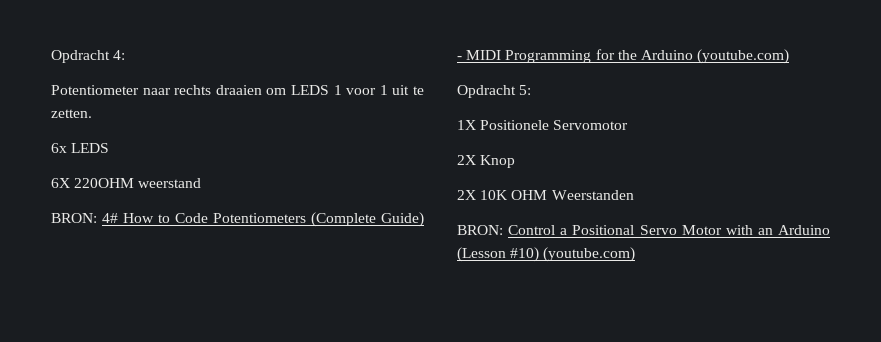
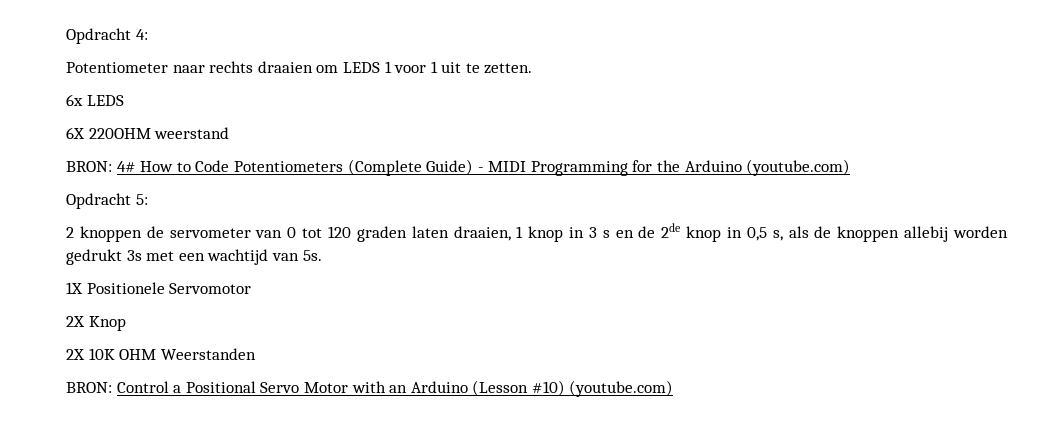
(532, 90) none -> [66,223,1008,242] [66,249,322,265] // 2 knoppen de servometer van 0 tot 120 graden laten draaien, 1 knop in 3 s en de 2de knop in 0,5 s, als de knoppen allebij worden gedrukt 3s met een wachtijd van 5s.

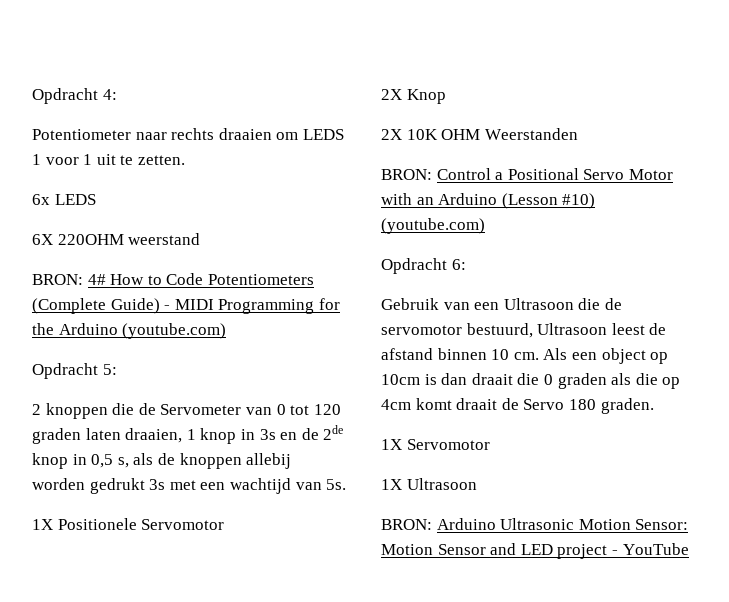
[146,226,251,238] de servometer -> [112,403,242,415] die de Servometer
[588,227,610,238] 3 s -> [259,429,276,440] 3s
(674, 388) none -> [381,258,466,274] [381,298,622,310] [381,323,667,338] [381,348,669,364] [381,373,681,389] [381,398,654,414] [381,439,490,450] [381,478,477,490] [381,518,689,530] [381,543,689,559] // Opdracht 6: // Gebruik van een Ultrasoon die de servomotor bestuurd, Ultrasoon leest de afstand binnen 10 cm. Als een object op 10cm is dan draait die 0 graden als die op 4cm komt draait de Servo 180 graden. // 1X Servomotor // 1X Ultrasoon // BRON: Arduino Ultrasonic Motion Sensor: Motion Sensor and LED project - YouTube

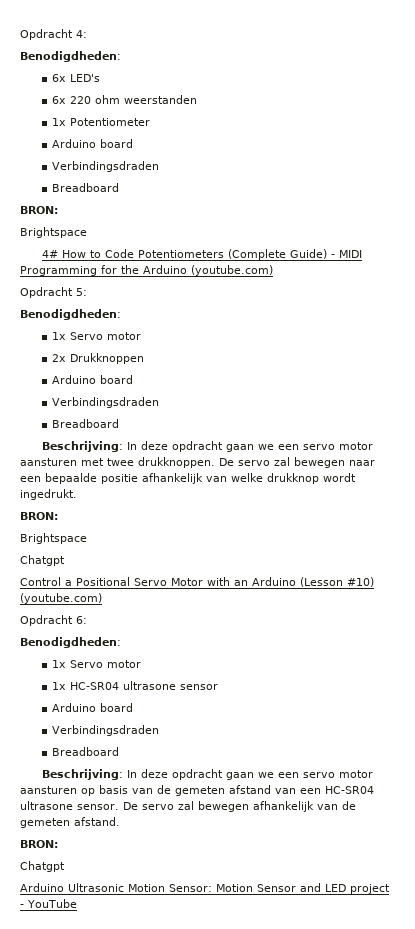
[32,128,344,140] [32,154,185,165] [32,194,96,205] [32,233,201,245] [32,274,83,285] Potentiometer naar rechts draaien om LEDS 1 voor 1 uit te zetten. // 6x LEDS // 6X 220OHM weerstand // BRON: -> [20,51,121,62] [51,74,100,82] [51,95,197,104] [51,118,150,126] [51,139,133,148] [51,161,159,172] [51,183,119,192] [20,206,58,214] [20,227,87,238] Benodigdheden: // 6x LED's // 6x 220 ohm weerstanden // 1x Potentiometer // Arduino board // Verbindingsdraden // Breadboard // BRON: // Brightspace //
[32,403,341,419] [32,425,344,444] [32,453,292,469] [32,478,347,494] [32,518,225,530] [381,89,446,104] [381,128,578,140] [381,169,432,180] 2 knoppen die de Servometer van 0 tot 120 graden laten draaien, 1 knop in 3s en de 2de knop in 0,5 s, als de knoppen allebij worden gedrukt 3s met een wachtijd van 5s. // 1X Positionele Servomotor // 2X Knop // 2X 10K OHM Weerstanden // BRON: -> [20,309,121,320] [51,332,141,340] [51,353,144,364] [51,375,133,384] [51,397,159,408] [51,419,119,428] [42,441,374,452] [20,457,375,468] [20,473,356,484] [20,489,77,500] [20,512,58,520] [20,533,87,544] [20,555,65,566] Benodigdheden: // 1x Servo motor // 2x Drukknoppen // Arduino board // Verbindingsdraden // Breadboard // Beschrijving: In deze opdracht gaan we een servo motor aansturen met twee drukknoppen. De servo zal bewegen naar een bepaalde positie afhankelijk van welke drukknop wordt ingedrukt. // BRON: // Brightspace // Chatgpt //
[381,298,622,310] [381,323,667,338] [381,348,669,364] [381,373,681,389] [381,398,654,414] [381,439,490,450] [381,478,477,490] [381,519,432,530] Gebruik van een Ultrasoon die de servomotor bestuurd, Ultrasoon leest de afstand binnen 10 cm. Als een object op 10cm is dan draait die 0 graden als die op 4cm komt draait de Servo 180 graden. // 1X Servomotor // 1X Ultrasoon // BRON: -> [20,637,121,648] [51,660,141,668] [51,681,218,690] [51,703,133,712] [51,725,159,736] [51,747,119,756] [42,769,374,780] [20,785,374,796] [20,801,356,812] [20,817,120,828] [20,840,58,848] [20,861,65,872] Benodigdheden: // 1x Servo motor // 1x HC-SR04 ultrasone sensor // Arduino board // Verbindingsdraden // Breadboard // Beschrijving: In deze opdracht gaan we een servo motor aansturen op basis van de gemeten afstand van een HC-SR04 ultrasone sensor. De servo zal bewegen afhankelijk van de gemeten afstand. // BRON: // Chatgpt //

